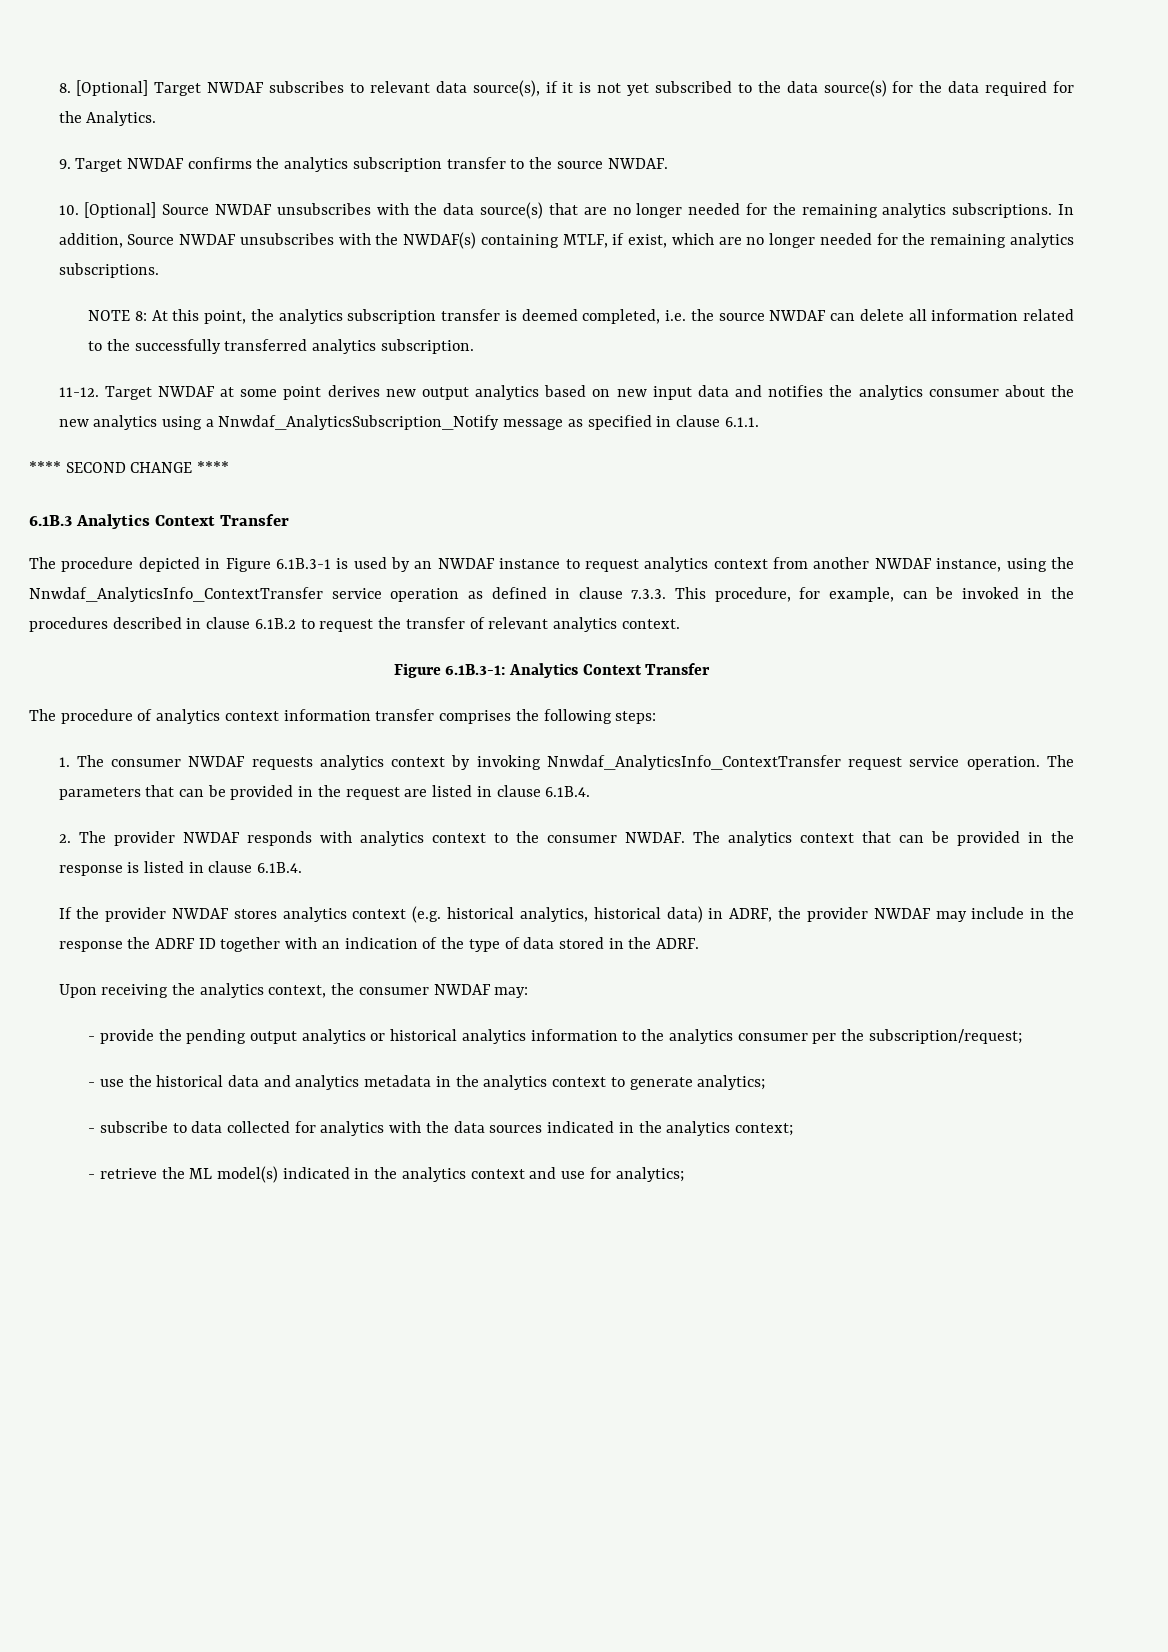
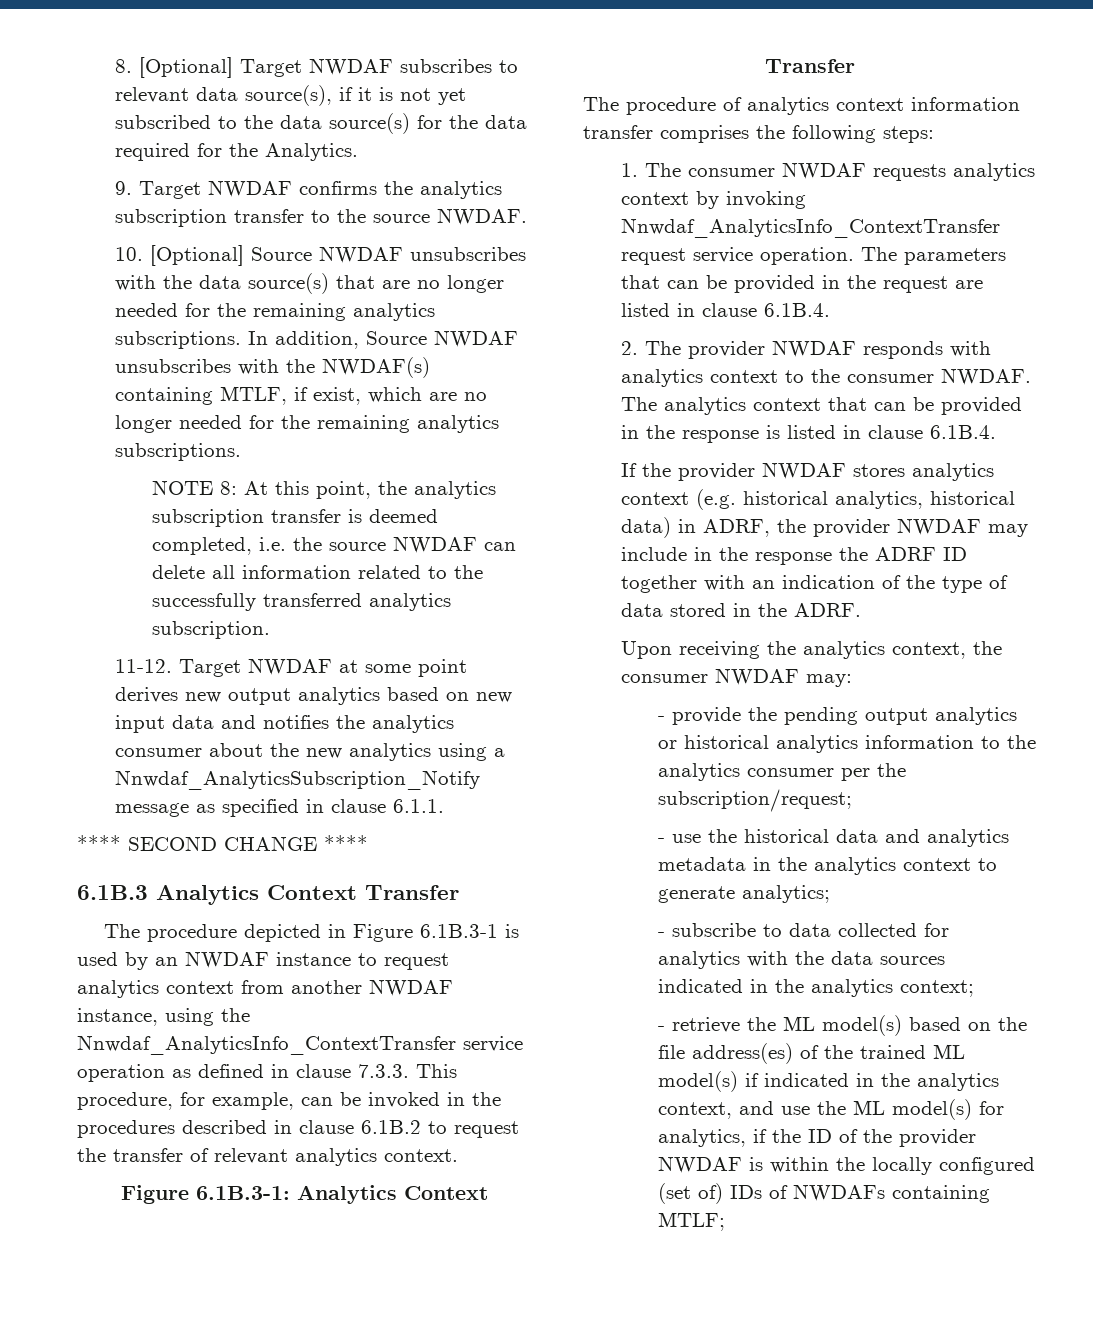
[282,1167,525,1182] indicated in the analytics context -> [909,1017,1028,1031] [658,1043,966,1064] [658,1071,1000,1092] [658,1102,733,1119] based on the file address(es) of the trained ML model(s) if indicated in the analytics context,
[589,1167,684,1182] for analytics; -> [817,1099,1005,1120] [658,1129,977,1147] [658,1156,1036,1175] [658,1183,991,1204] [658,1212,726,1231] the ML model(s) for analytics, if the ID of the provider NWDAF is within the locally configured (set of) IDs of NWDAFs containing MTLF;

